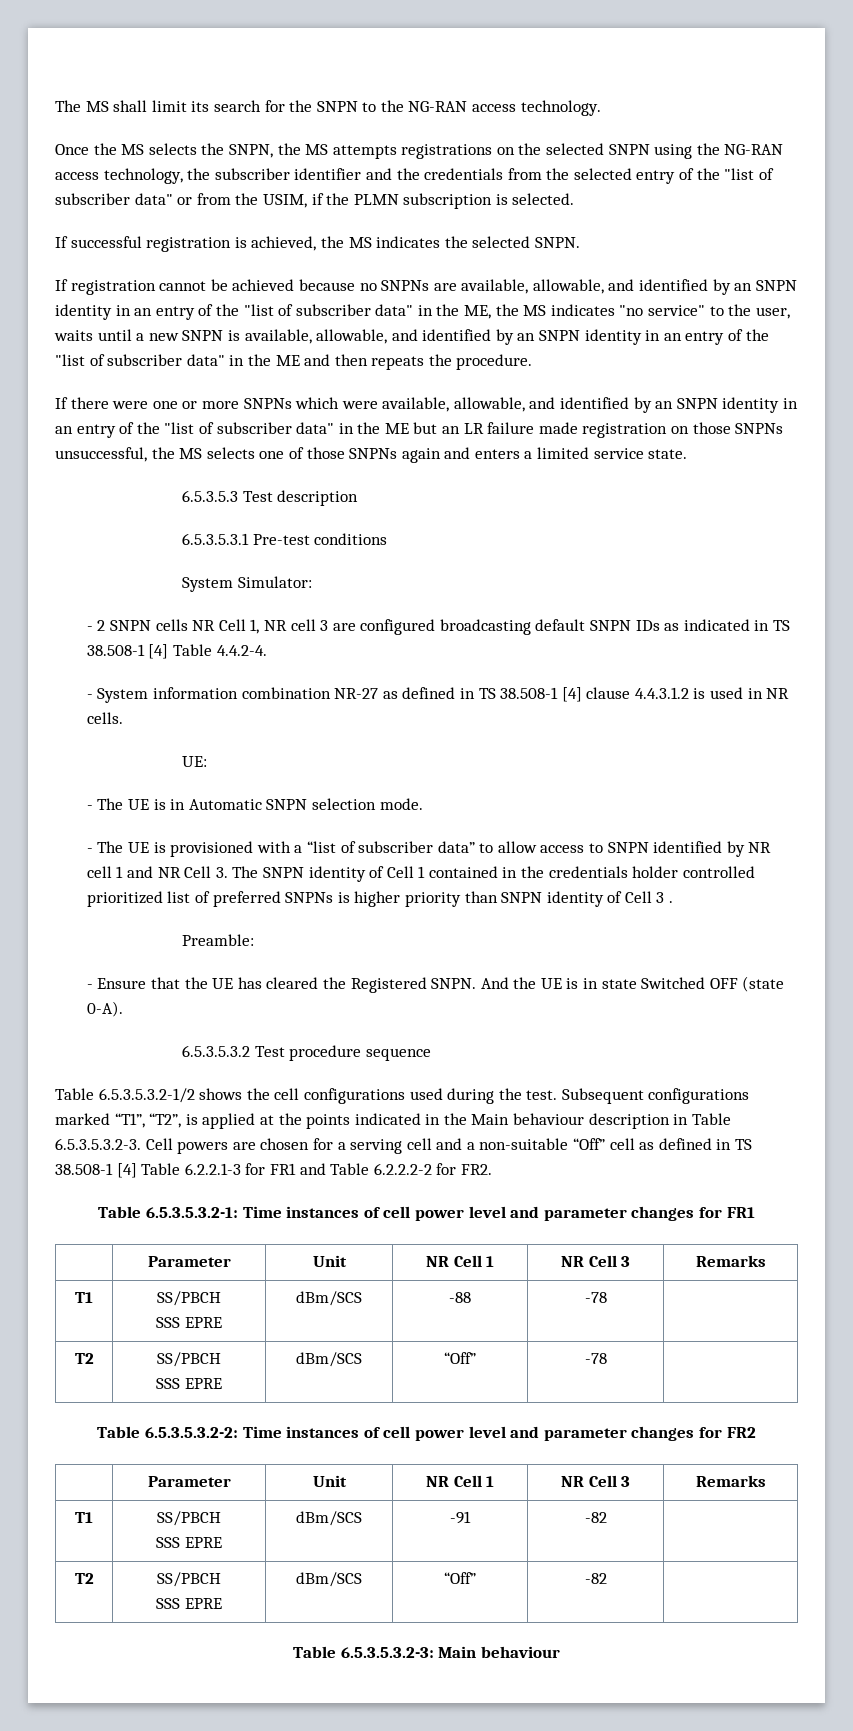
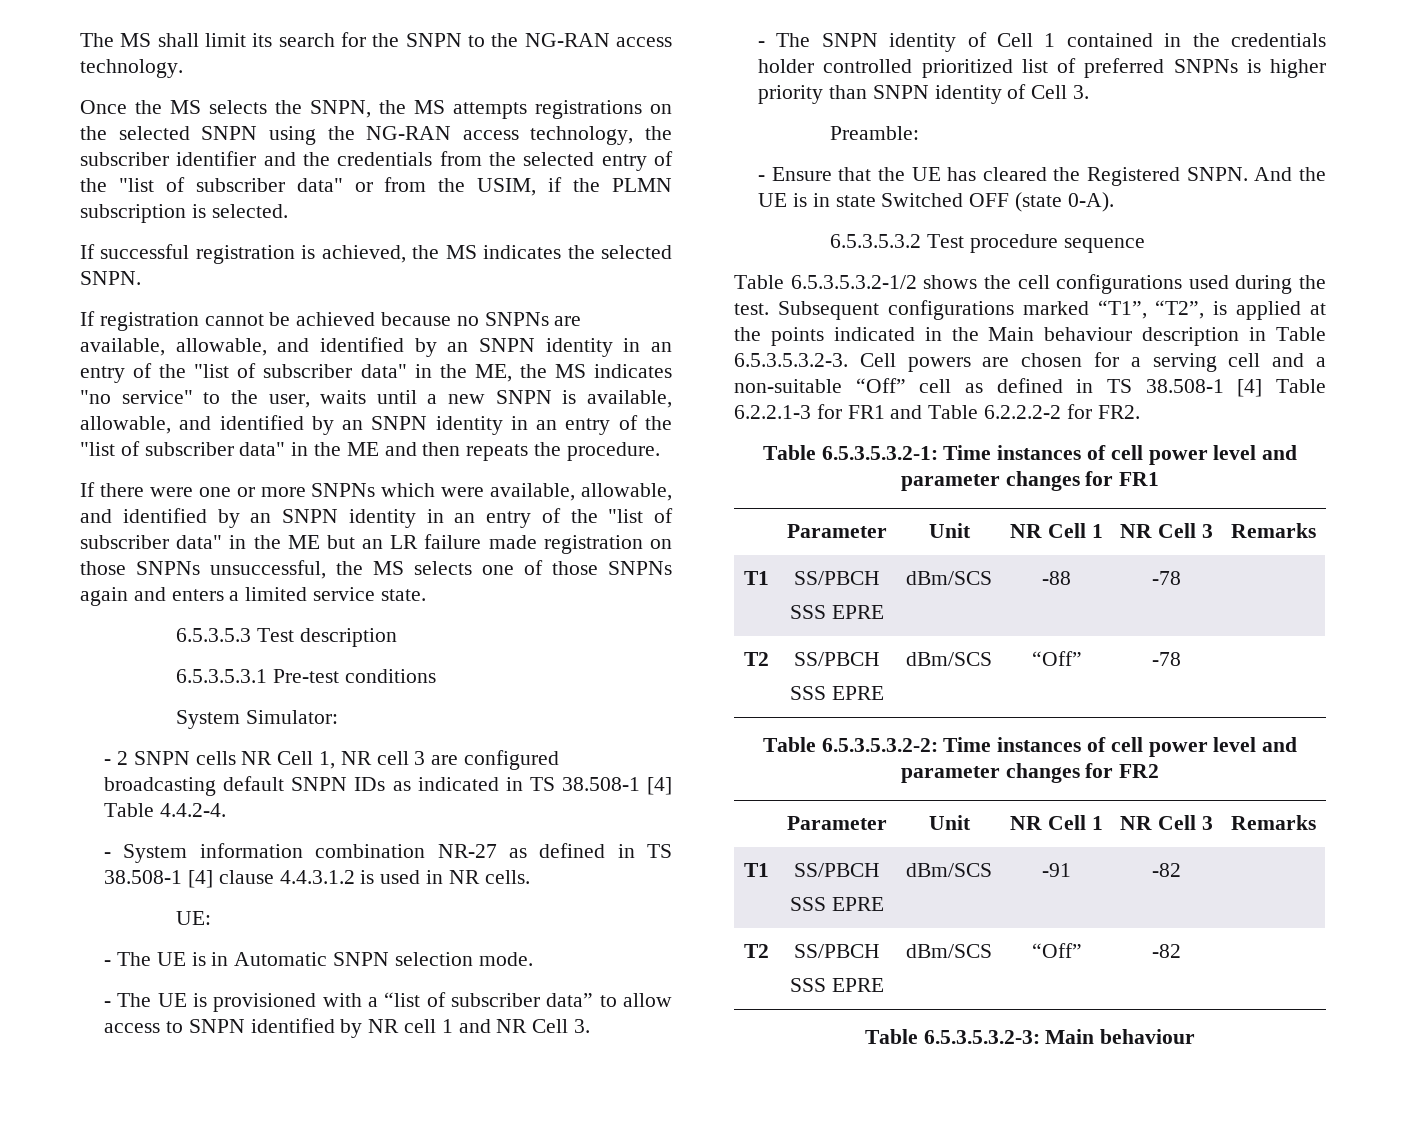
(228, 872) none -> [758,41,766,47] // -
[656,892,674,903] 3 . -> [1072,85,1089,99] 3.

